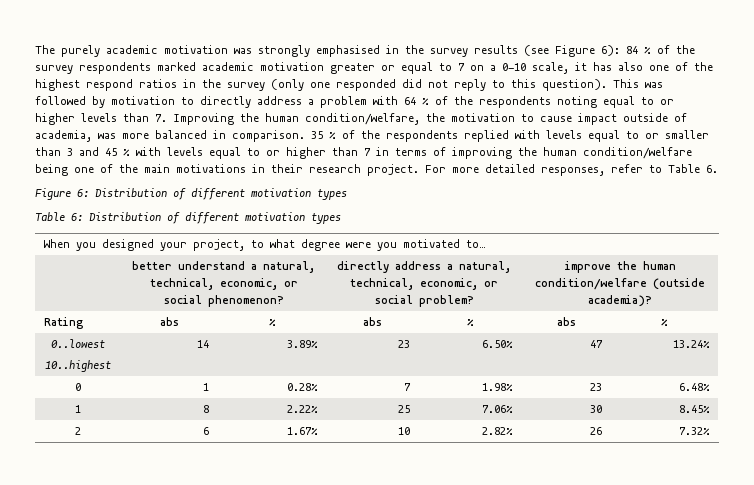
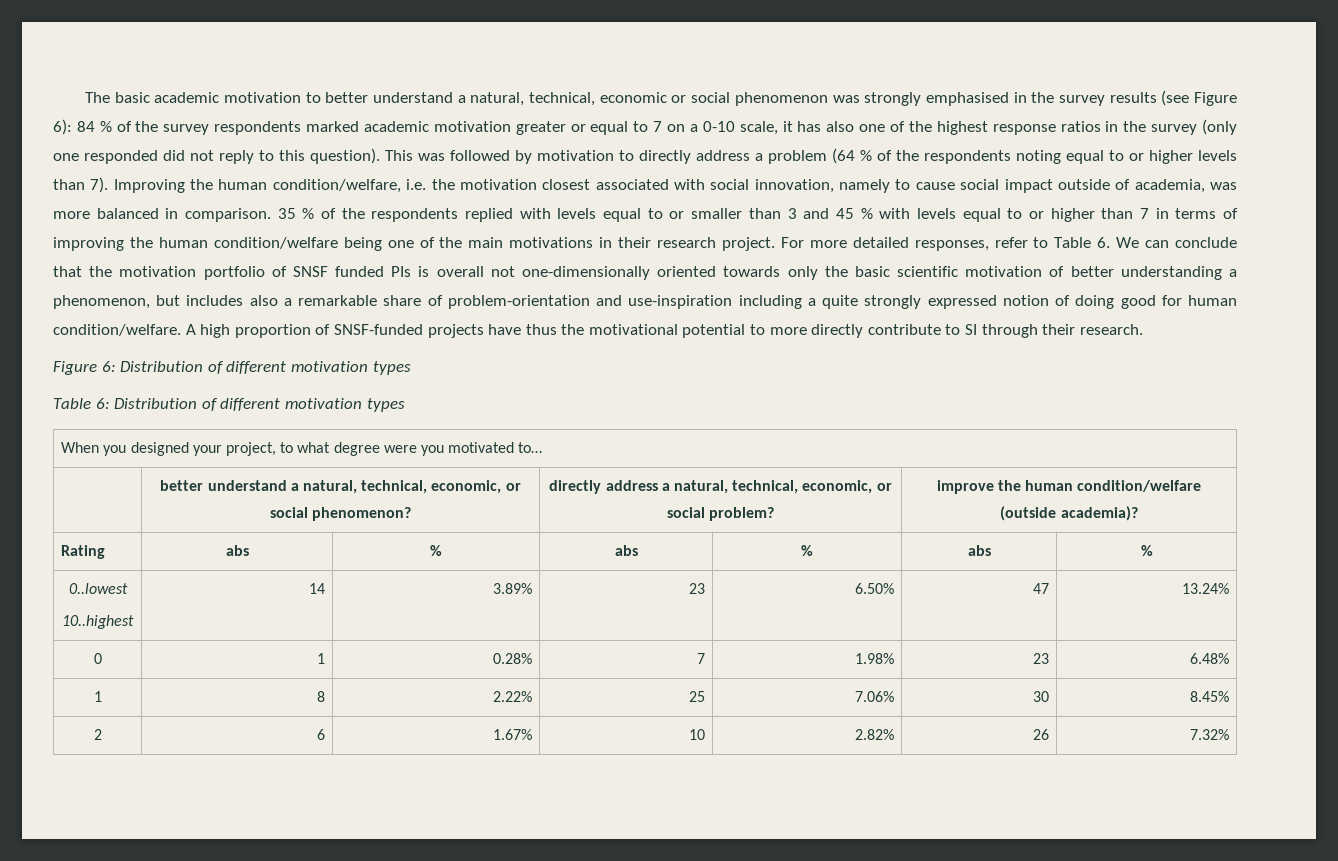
[61,45,228,57] purely academic motivation -> [114,92,828,106] basic academic motivation to better understand a natural, technical, economic or social phenomenon
[86,79,133,91] respond -> [992,124,1056,135] response
[373,96,416,105] with 64 -> [832,148,855,164] (64
[155,114,167,122] 7. -> [90,177,109,193] 7).
[426,113,515,122] the motivation -> [406,179,891,193] i.e. the motivation closest associated with social innovation, namely
(572, 119) none -> [960,179,1000,190] social
(718, 169) none -> [1116,237,1237,248] [53,266,1237,280] [53,295,1237,309] [53,324,1143,338] We can conclude that the motivation portfolio of SNSF funded PIs is overall not one-dimensionally oriented towards only the basic scientific motivation of better understanding a phenomenon, but includes also a remarkable share of problem-orientation and use-inspiration including a quite strongly expressed notion of doing good for human condition/welfare. A high proportion of SNSF-funded projects have thus the motivational potential to more directly contribute to SI through their research.

